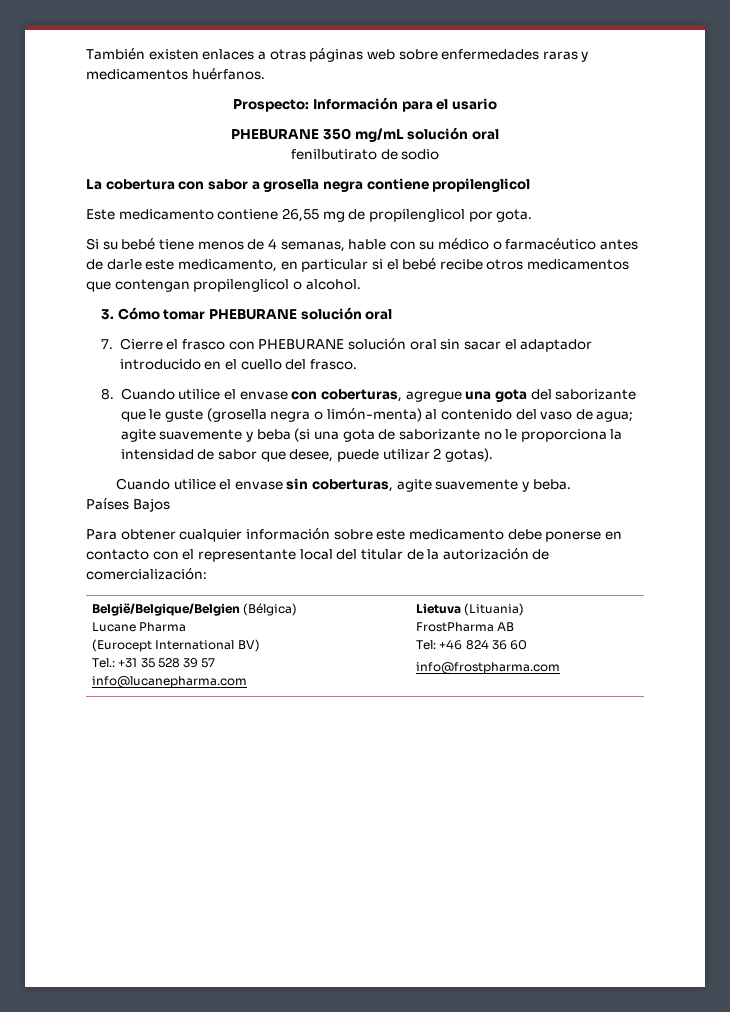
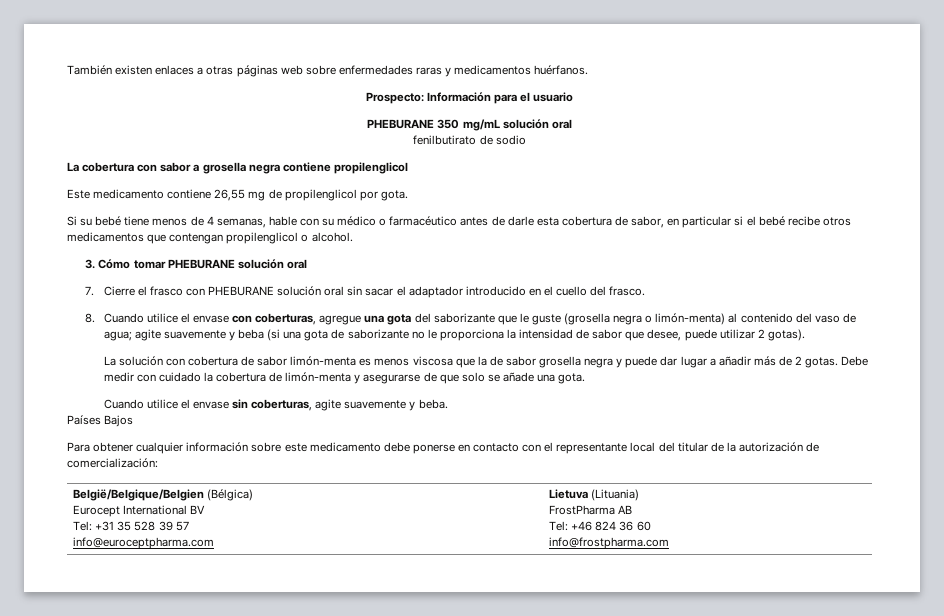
[451,98,497,110] usario -> [533,92,574,102] usuario
[145,259,277,272] este medicamento, -> [536,216,665,228] esta cobertura de sabor,
(493, 455) none -> [103,356,869,368] [103,372,586,384] // La solución con cobertura de sabor limón-menta es menos viscosa que la de sabor grosella negra y puede dar lugar a añadir más de 2 gotas. Debe medir con cuidado la cobertura de limón-menta y asegurarse de que solo se añade una gota.
[92,622,187,632] [92,639,260,652] [92,658,116,668] Lucane Pharma // (Eurocept International BV) // Tel.: -> [73,505,206,517] [73,521,93,531] Eurocept International BV // Tel:
[92,676,248,688] info@lucanepharma.com -> [73,537,215,549] info@euroceptpharma.com

